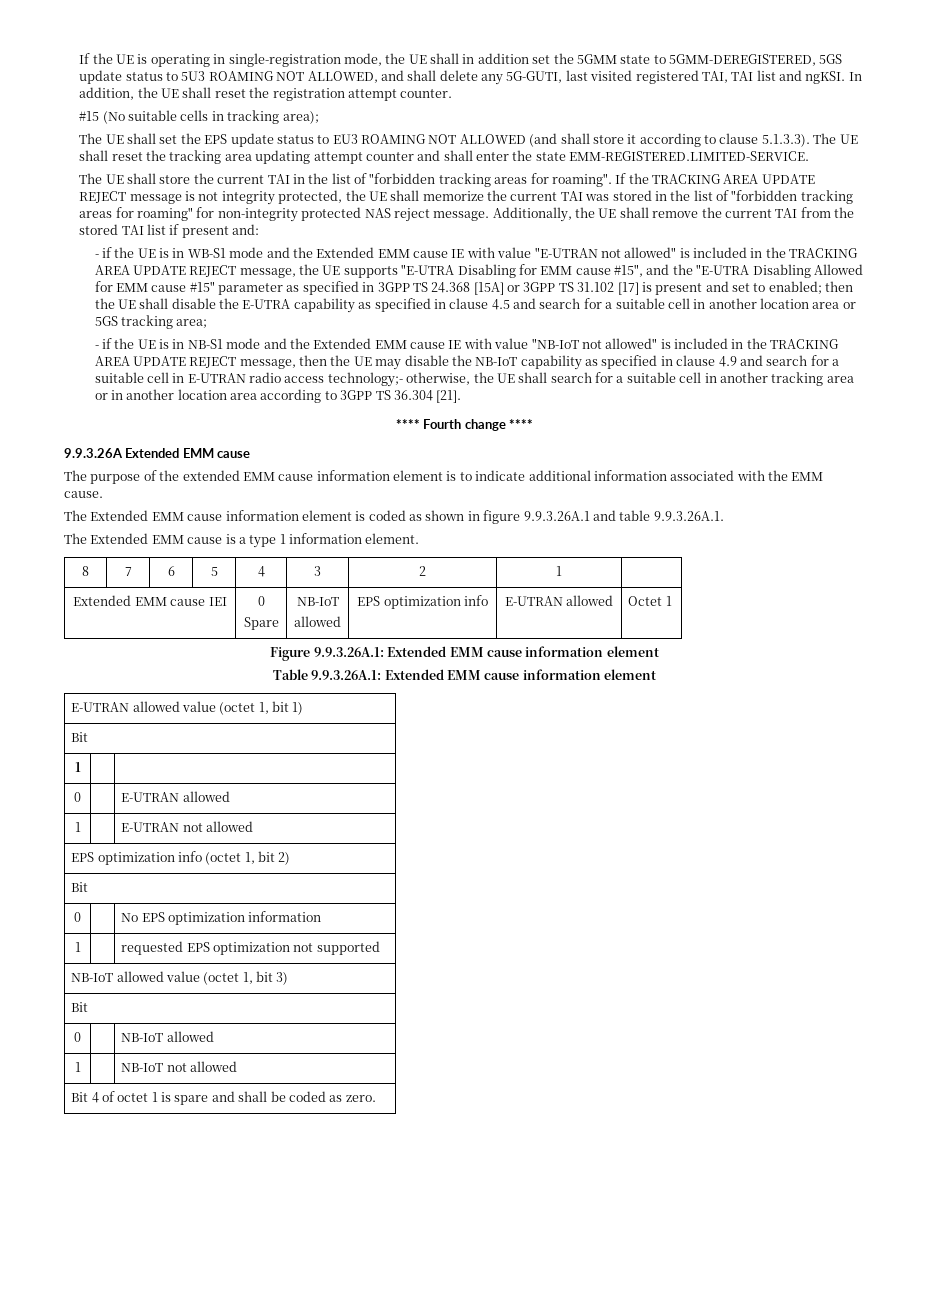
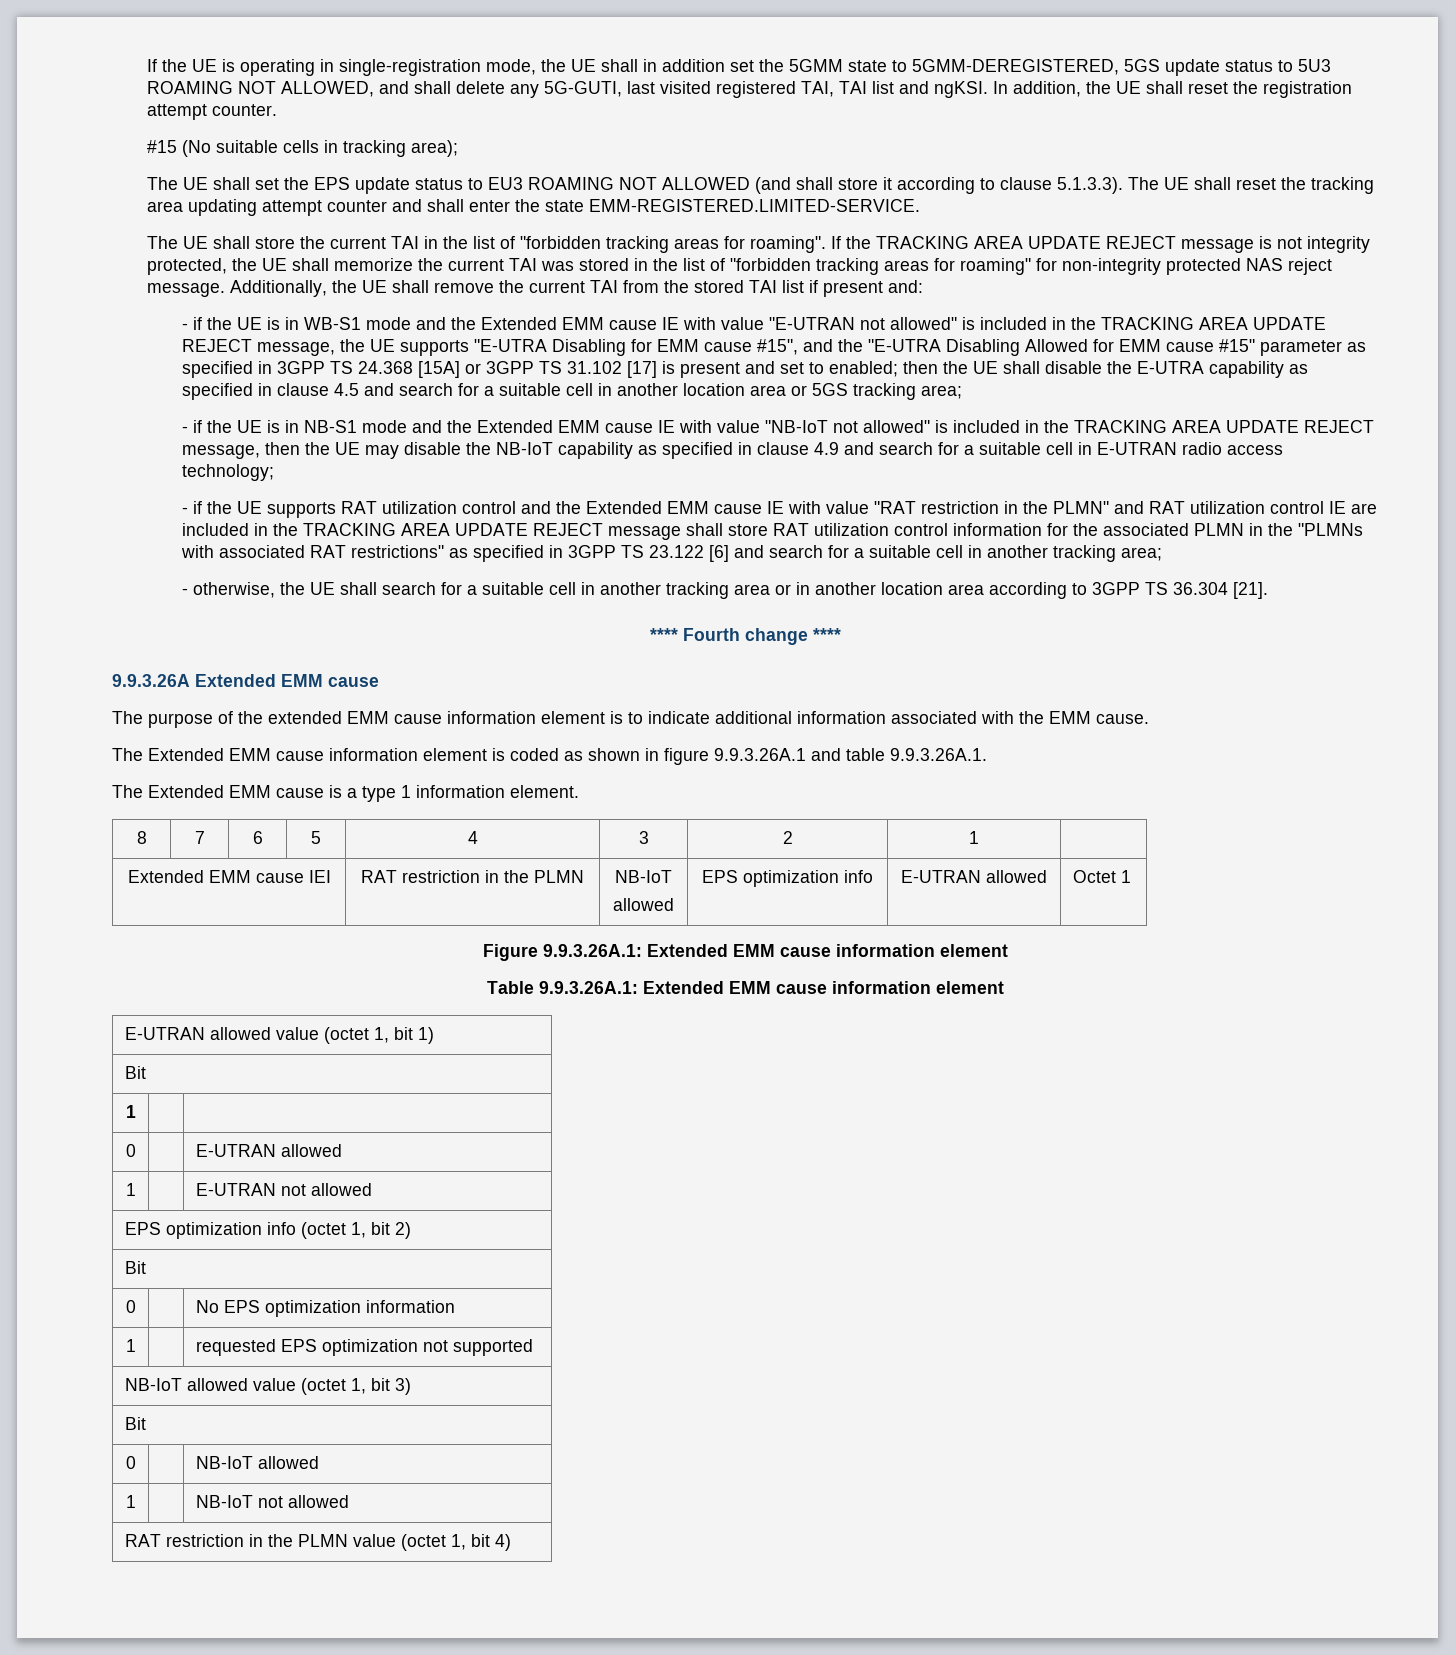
[327,372,403,387] technology;- -> [181,464,274,481] [181,501,1377,518] [181,523,1363,540] [180,545,1162,562] [181,588,188,595] technology; // - if the UE supports RAT utilization control and the Extended EMM cause IE with value "RAT restriction in the PLMN" and RAT utilization control IE are included in the TRACKING AREA UPDATE REJECT message shall store RAT utilization control information for the associated PLMN in the "PLMNs with associated RAT restrictions" as specified in 3GPP TS 23.122 [6] and search for a suitable cell in another tracking area; // -
[257,596,265,606] [243,617,279,630] 0 // Spare -> [361,870,584,883] RAT restriction in the PLMN
[71,1091,376,1105] Bit 4 of octet 1 is spare and shall be coded as zero. -> [124,1534,511,1551] RAT restriction in the PLMN value (octet 1, bit 4)

